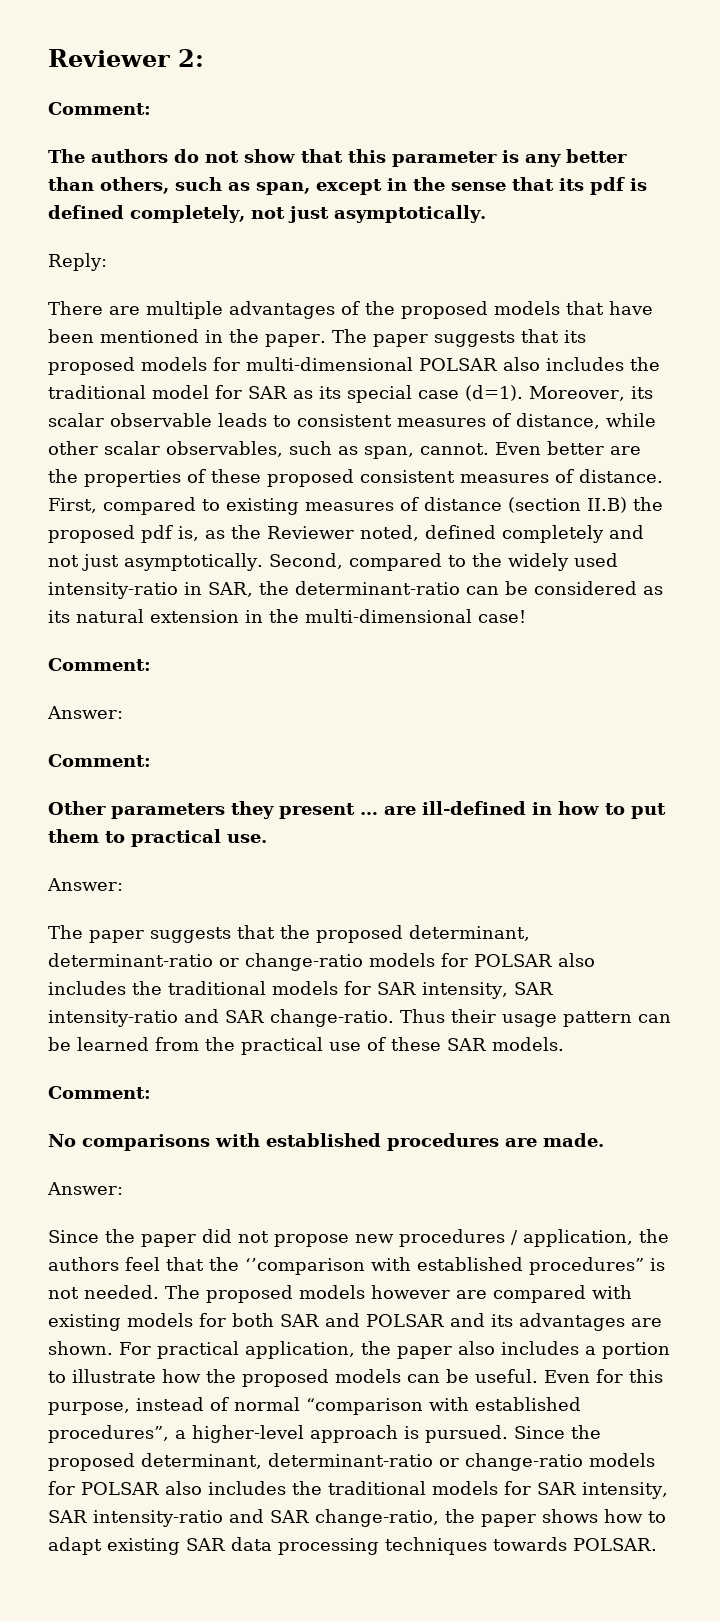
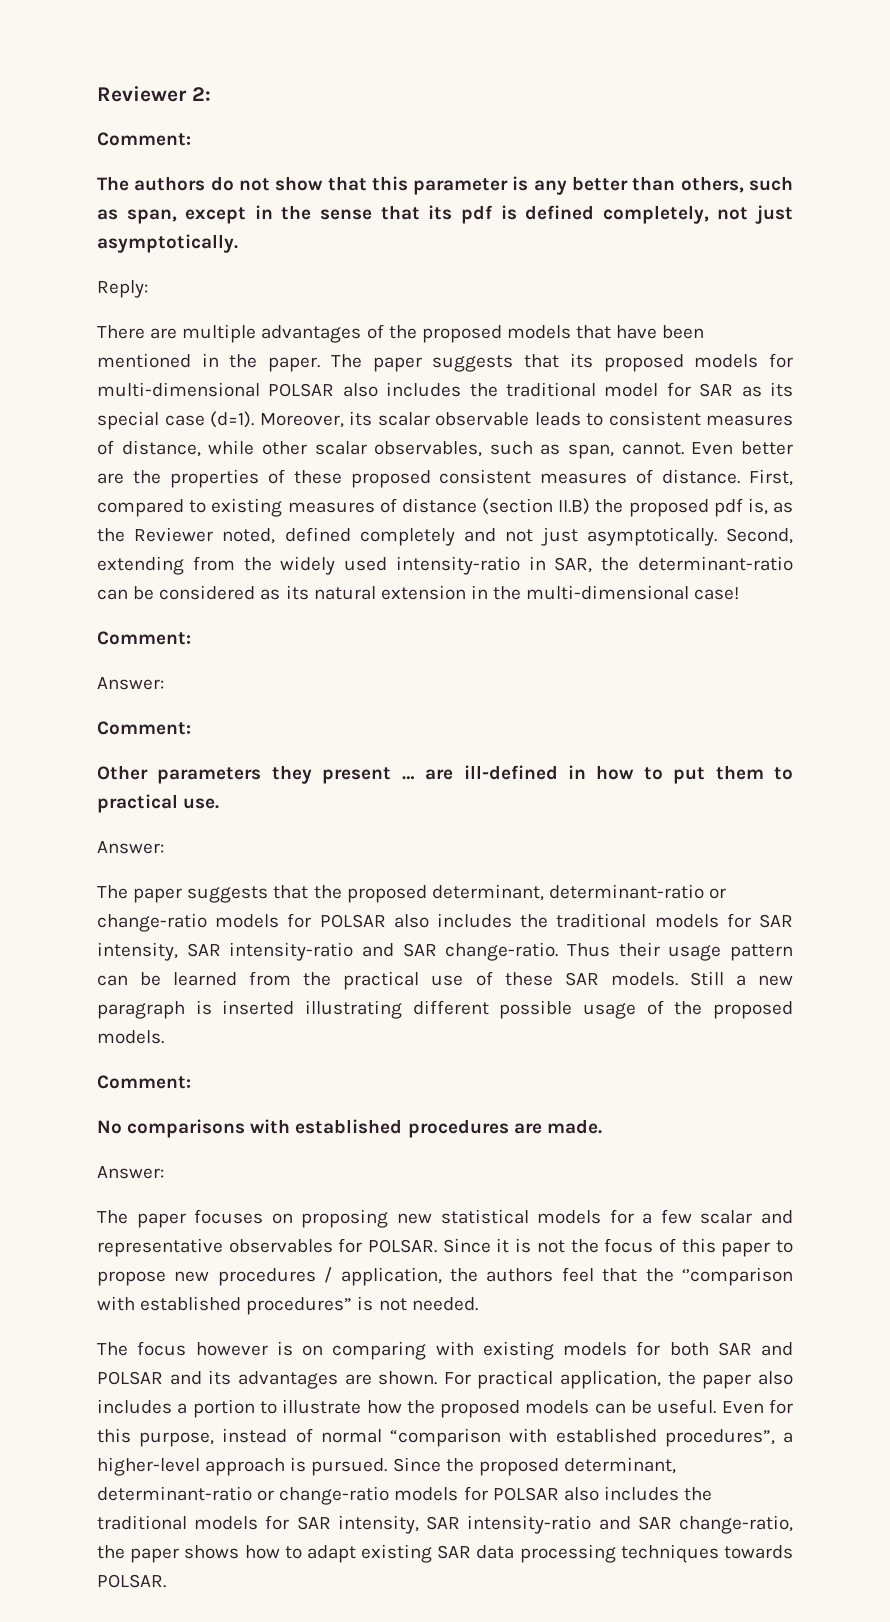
[348,553,466,571] compared to -> [97,556,235,575] extending from
(564, 1044) none -> [689,971,794,986] [97,1000,793,1019] [97,1030,164,1044] Still a new paragraph is inserted illustrating different possible usage of the proposed models.
[48,1229,269,1247] Since the paper did not -> [97,1209,794,1228] [97,1238,793,1257] The paper focuses on proposing new statistical models for a few scalar and representative observables for POLSAR. Since it is not the focus of this paper to
[165,1285,586,1303] The proposed models however are compared -> [97,1341,427,1360] // The focus however is on comparing

